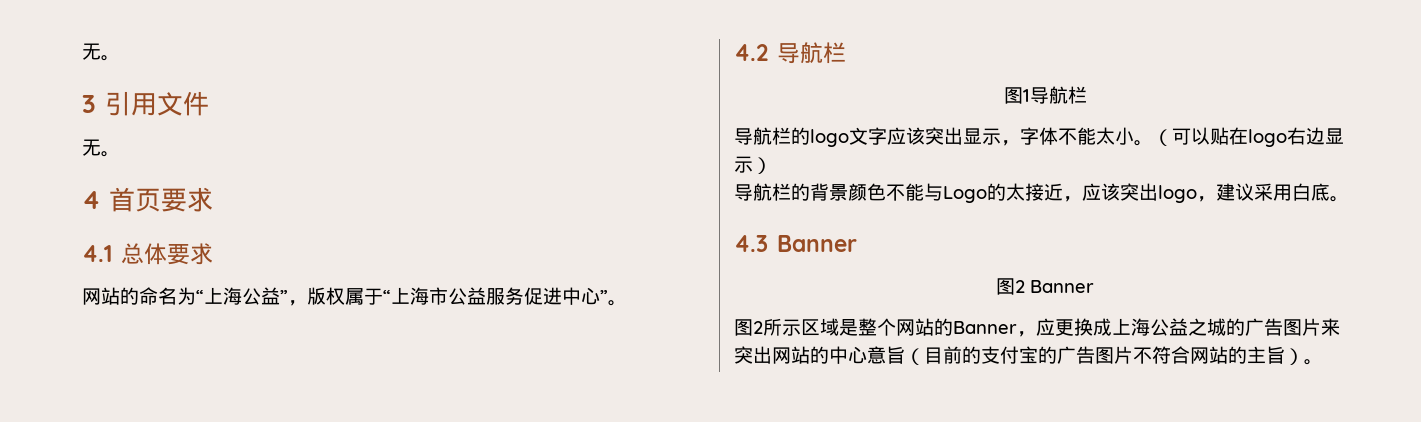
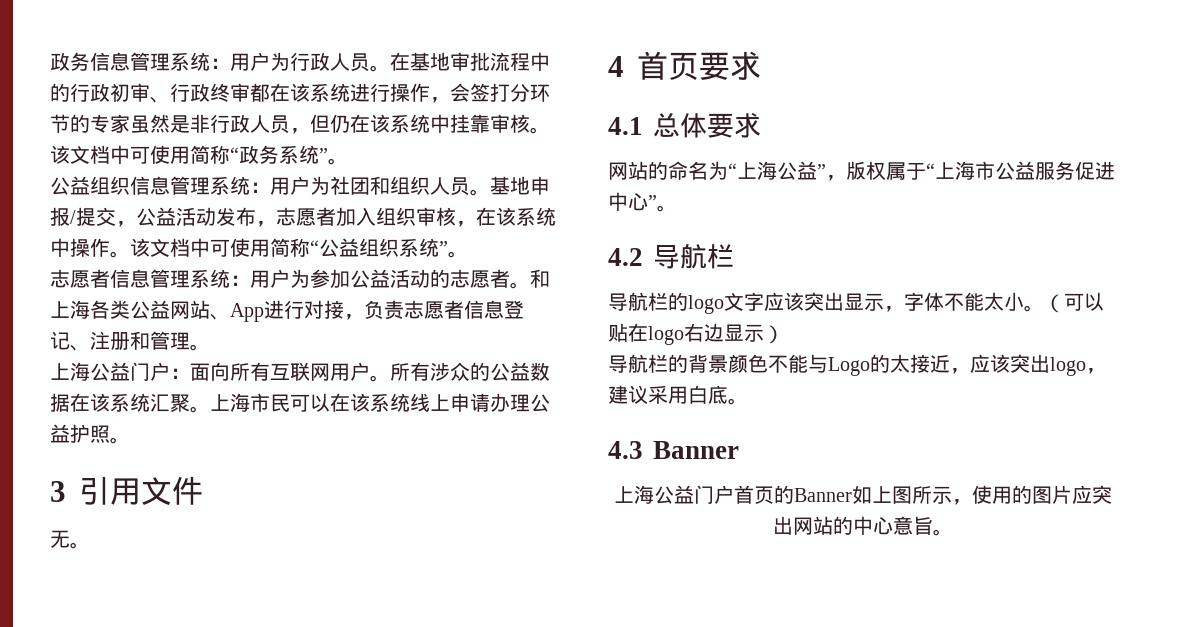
[82,43,101,60] 无 -> [50,52,550,72] [50,83,550,103] [50,114,550,134] [50,145,348,165] [50,176,550,196] [50,207,556,227] [50,238,468,258] [50,269,550,289] [50,300,524,322] [50,331,210,351] [50,362,550,382] [50,393,550,413] [50,424,110,443] 政务信息管理系统：用户为行政人员。在基地审批流程中的行政初审、行政终审都在该系统进行操作，会签打分环节的专家虽然是非行政人员，但仍在该系统中挂靠审核。该文档中可使用简称“政务系统”。 // 公益组织信息管理系统：用户为社团和组织人员。基地申报/提交，公益活动发布，志愿者加入组织审核，在该系统中操作。该文档中可使用简称“公益组织系统”。 // 志愿者信息管理系统：用户为参加公益活动的志愿者。和上海各类公益网站、App进行对接，负责志愿者信息登记、注册和管理。 // 上海公益门户：面向所有互联网用户。所有涉众的公益数据在该系统汇聚。上海市民可以在该系统线上申请办理公益护照
[1003,86,1087,104] // 图1导航栏 -> (734, 256) none
[996,278,1094,295] [734,318,1340,337] 图2 Banner // 图2所示区域是整个网站的Banner，应更换成上海公益之城的广告图片来 -> [614,485,1092,505] 上海公益门户首页的Banner如上图所示，使用的图片应
[905,346,1304,365] （目前的支付宝的广告图片不符合网站的主旨） -> (933, 525) none

